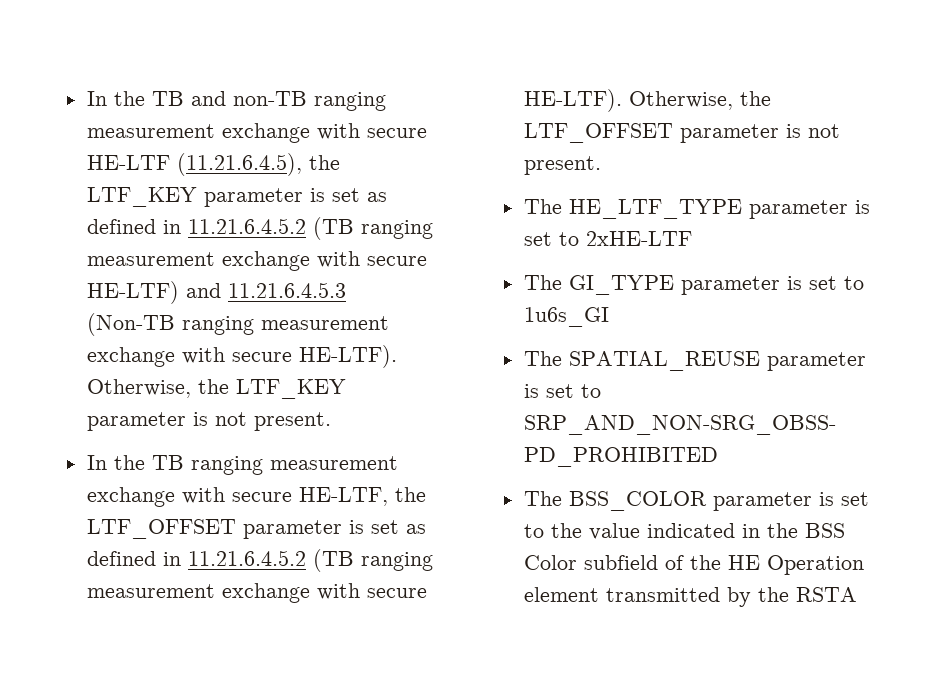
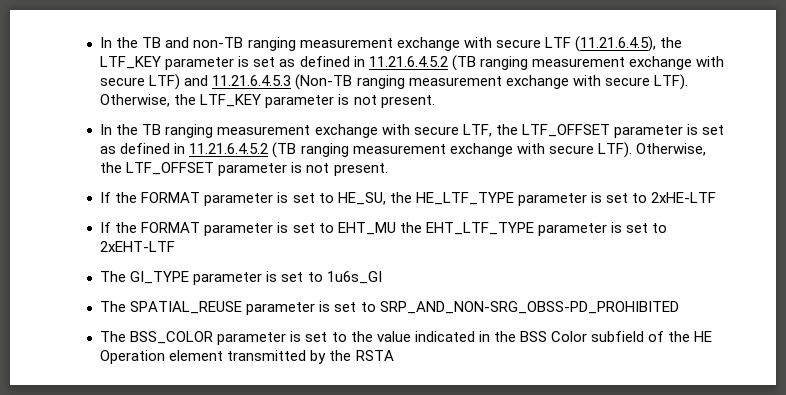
[86,155,170,170] HE-LTF -> [544,37,571,48] LTF
[86,281,179,304] HE-LTF) -> [149,74,181,90] LTF)
[298,345,397,368] HE-LTF). -> [653,74,688,90] LTF).
[298,487,388,506] HE-LTF, -> [462,124,492,137] LTF,
[523,89,622,112] HE-LTF). -> [597,142,632,158] LTF).
[523,199,562,214] The -> [100,192,412,206] If the FORMAT parameter is set to HE_SU, the
(692, 238) none -> [100,222,667,236] [100,241,176,252] // If the FORMAT parameter is set to EHT_MU the EHT_LTF_TYPE parameter is set to 2xEHT-LTF

